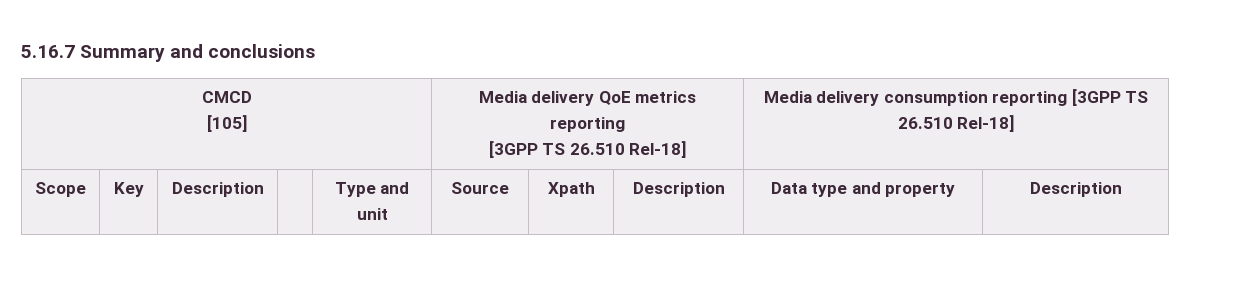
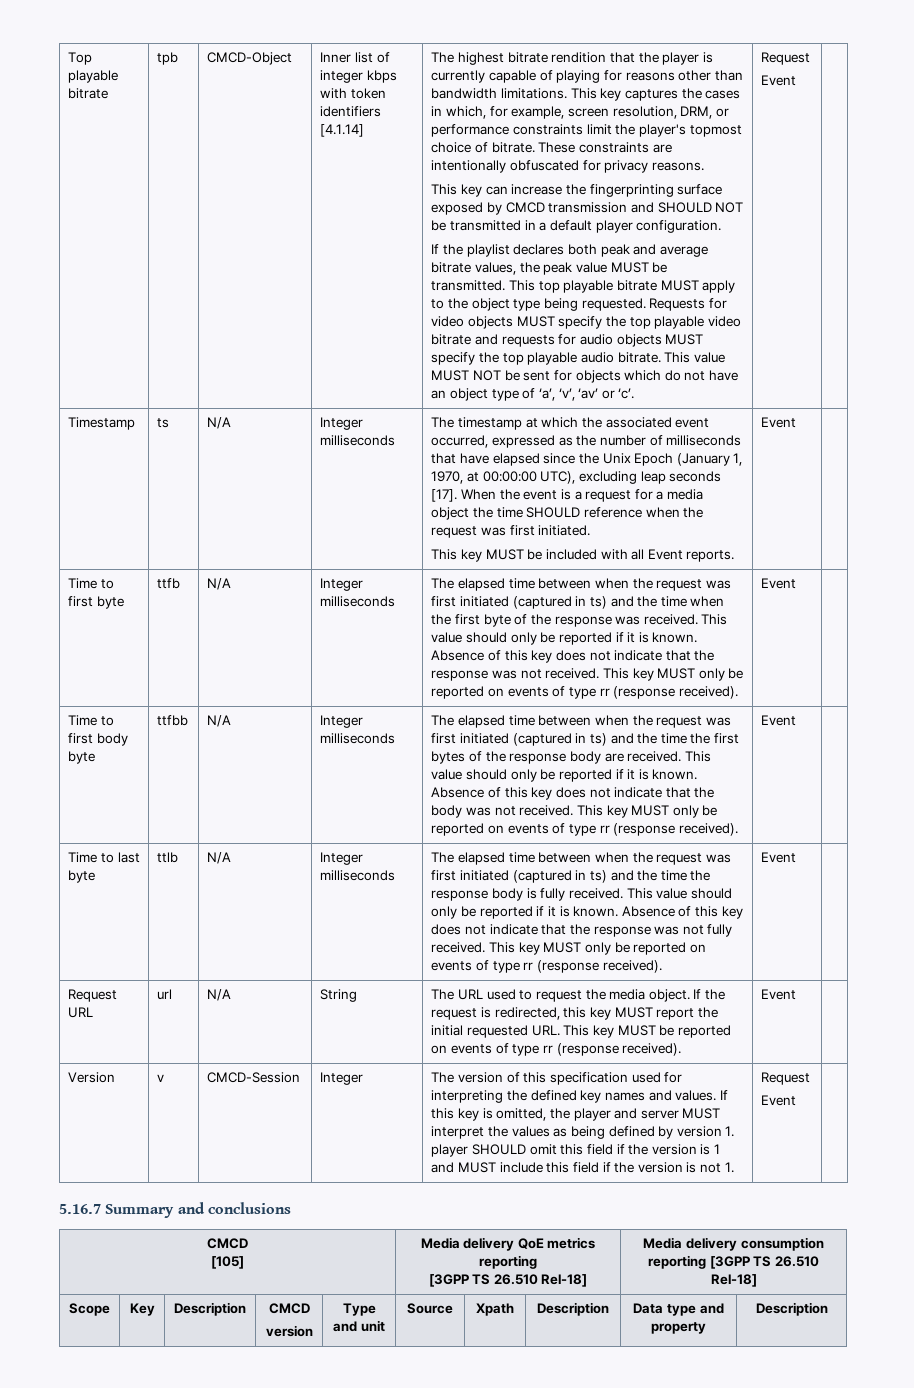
(21, 51) none -> [68,52,93,65] [68,70,119,83] [68,88,109,99] [157,52,179,65] [207,52,293,65] [320,52,390,63] [320,70,397,83] [320,88,386,99] [320,106,382,117] [320,124,365,137] [431,52,713,65] [431,70,743,83] [431,88,741,101] [431,106,729,119] [431,124,742,137] [431,142,672,153] [431,160,704,173] [431,184,723,197] [431,202,744,215] [431,220,722,233] [431,244,708,257] [431,262,668,275] [431,280,736,293] [431,298,727,311] [431,316,741,329] [431,334,704,347] [431,352,725,365] [431,370,739,383] [431,388,635,401] [761,52,811,65] [761,75,797,86] [68,417,136,430] [157,418,170,428] [207,417,232,429] [320,417,364,430] [320,435,396,446] [431,417,710,430] [431,435,742,448] [431,453,743,466] [431,471,722,484] [431,489,704,502] [431,507,704,520] [431,525,591,538] [431,549,735,562] [761,417,797,428] [68,578,114,589] [68,596,124,609] [157,578,181,589] [207,578,232,590] [320,578,364,591] [320,596,396,607] [431,578,731,591] [431,596,725,609] [431,614,728,627] [431,632,698,645] [431,650,715,663] [431,668,744,681] [431,686,738,699] [761,578,797,589] [68,715,114,726] [68,733,128,746] [68,751,96,764] [157,715,189,726] [207,715,232,727] [320,715,364,728] [320,733,396,744] [431,715,731,728] [431,733,740,746] [431,751,711,764] [431,769,698,782] [431,787,715,800] [431,805,718,818] [431,823,738,836] [761,715,797,726] [68,852,140,863] [68,870,96,883] [157,852,179,863] [207,852,232,864] [320,852,364,865] [320,870,396,881] [431,852,731,865] [431,870,711,883] [431,888,732,901] [431,906,743,919] [431,924,733,937] [431,942,706,955] [431,960,662,973] [761,852,797,863] [68,989,118,1002] [68,1007,94,1018] [157,989,173,1000] [207,989,232,1001] [320,989,358,1002] [431,989,726,1002] [431,1007,718,1020] [431,1025,731,1038] [431,1043,682,1056] [761,989,797,1000] [68,1072,116,1083] [157,1074,165,1082] [207,1072,301,1083] [320,1072,364,1085] [431,1072,683,1085] [431,1090,728,1103] [431,1108,721,1121] [431,1126,735,1139] [431,1144,721,1157] [431,1162,734,1173] [761,1072,811,1085] [761,1095,797,1106] Top playable bitrate | tpb | CMCD-Object | Inner list of integer kbps with token identifiers [4.1.14] | The highest bitrate rendition that the player is currently capable of playing for reasons other than bandwidth limitations. This key captures the cases in which, for example, screen resolution, DRM, or performance constraints limit the player's topmost choice of bitrate. These constraints are intentionally obfuscated for privacy reasons. // This key can increase the fingerprinting surface exposed by CMCD transmission and SHOULD NOT be transmitted in a default player configuration. // If the playlist declares both peak and average bitrate values, the peak value MUST be transmitted. This top playable bitrate MUST apply to the object type being requested. Requests for video objects MUST specify the top playable video bitrate and requests for audio objects MUST specify the top playable audio bitrate. This value MUST NOT be sent for objects which do not have an object type of ‘a’, ‘v’, ‘av’ or ‘c’. | Request // Event | // Timestamp | ts | N/A | Integer milliseconds | The timestamp at which the associated event occurred, expressed as the number of milliseconds that have elapsed since the Unix Epoch (January 1, 1970, at 00:00:00 UTC), excluding leap seconds [17]. When the event is a request for a media object the time SHOULD reference when the request was first initiated. // This key MUST be included with all Event reports. | Event | // Time to first byte | ttfb | N/A | Integer milliseconds | The elapsed time between when the request was first initiated (captured in ts) and the time when the first byte of the response was received. This value should only be reported if it is known. Absence of this key does not indicate that the response was not received. This key MUST only be reported on events of type rr (response received). | Event | // Time to first body byte | ttfbb | N/A | Integer milliseconds | The elapsed time between when the request was first initiated (captured in ts) and the time the first bytes of the response body are received. This value should only be reported if it is known. Absence of this key does not indicate that the body was not received. This key MUST only be reported on events of type rr (response received). | Event | // Time to last byte | ttlb | N/A | Integer milliseconds | The elapsed time between when the request was first initiated (captured in ts) and the time the response body is fully received. This value should only be reported if it is known. Absence of this key does not indicate that the response was not fully received. This key MUST only be reported on events of type rr (response received). | Event | // Request URL | url | N/A | String | The URL used to request the media object. If the request is redirected, this key MUST report the initial requested URL. This key MUST be reported on events of type rr (response received). | Event | // Version | v | CMCD-Session | Integer | The version of this specification used for interpreting the defined key names and values. If this key is omitted, the player and server MUST interpret the values as being defined by version 1. player SHOULD omit this field if the version is 1 and MUST include this field if the version is not 1. | Request // Event | //
(264, 189) none -> [268,1303,310,1314] [265,1325,313,1337] CMCD // version

